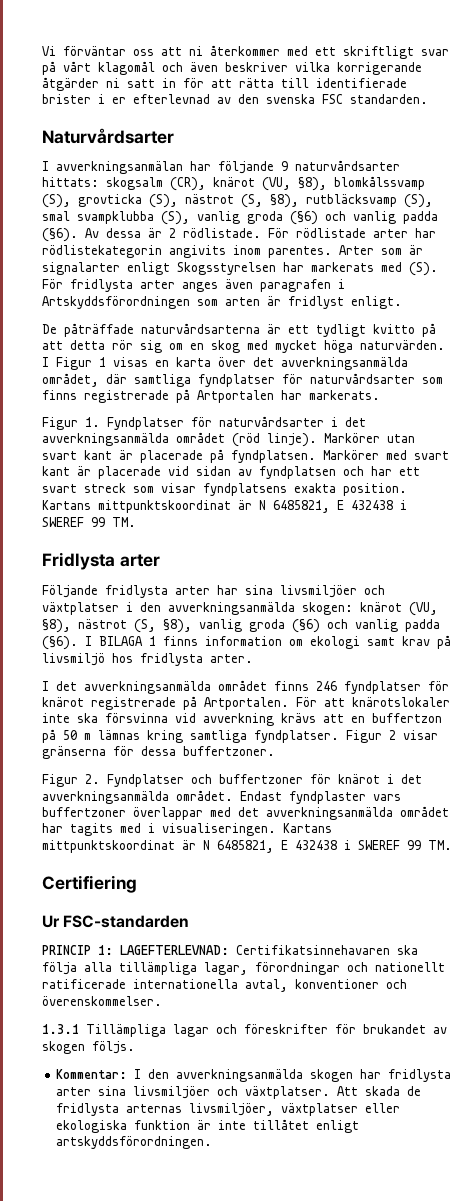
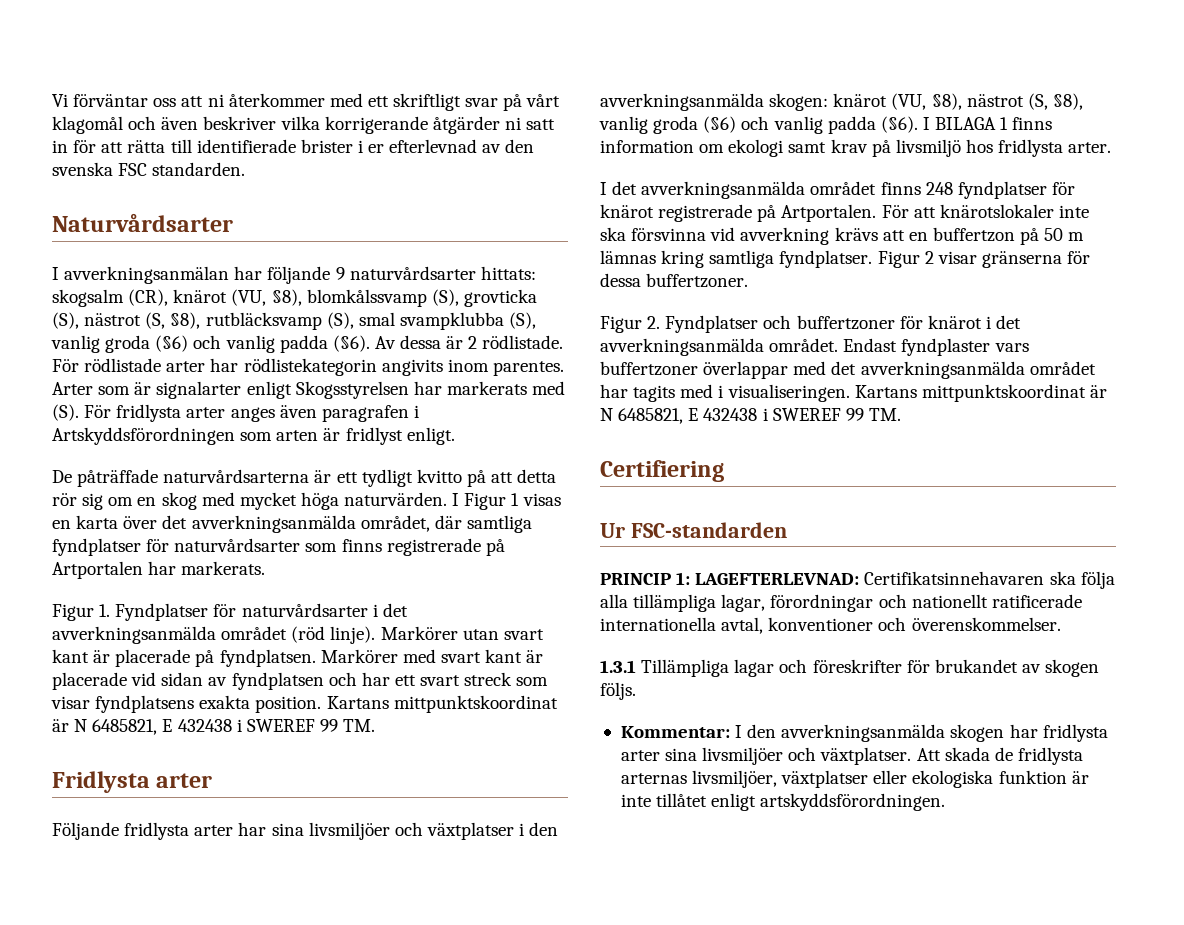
[316,681,337,691] 246 -> [925,182,953,195] 248

